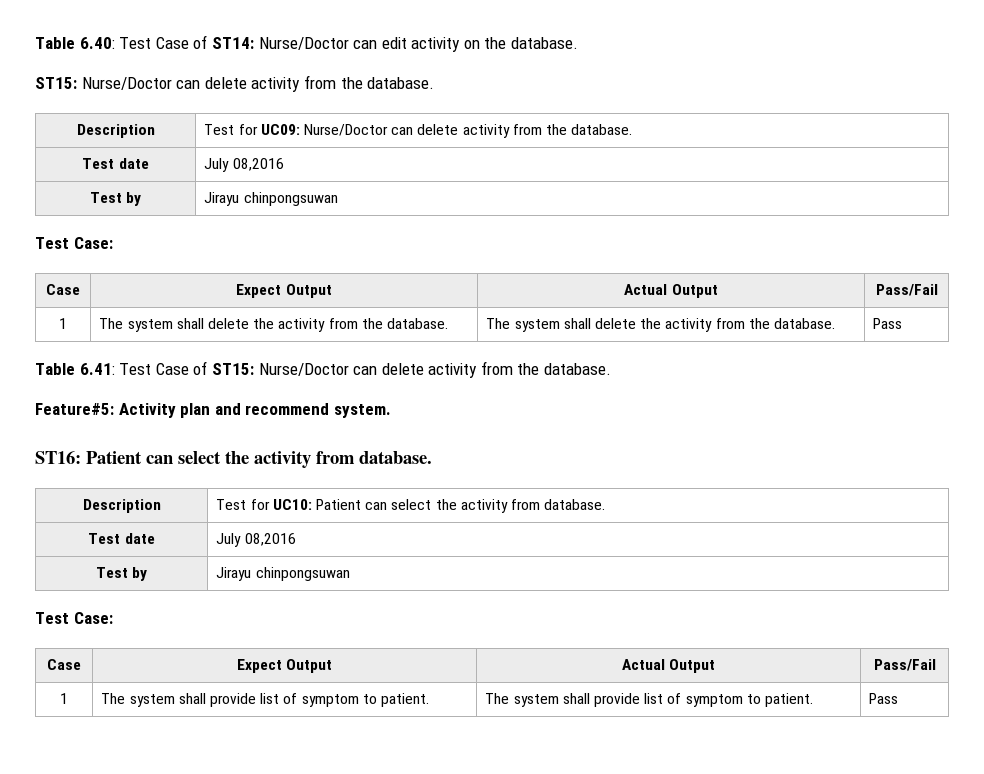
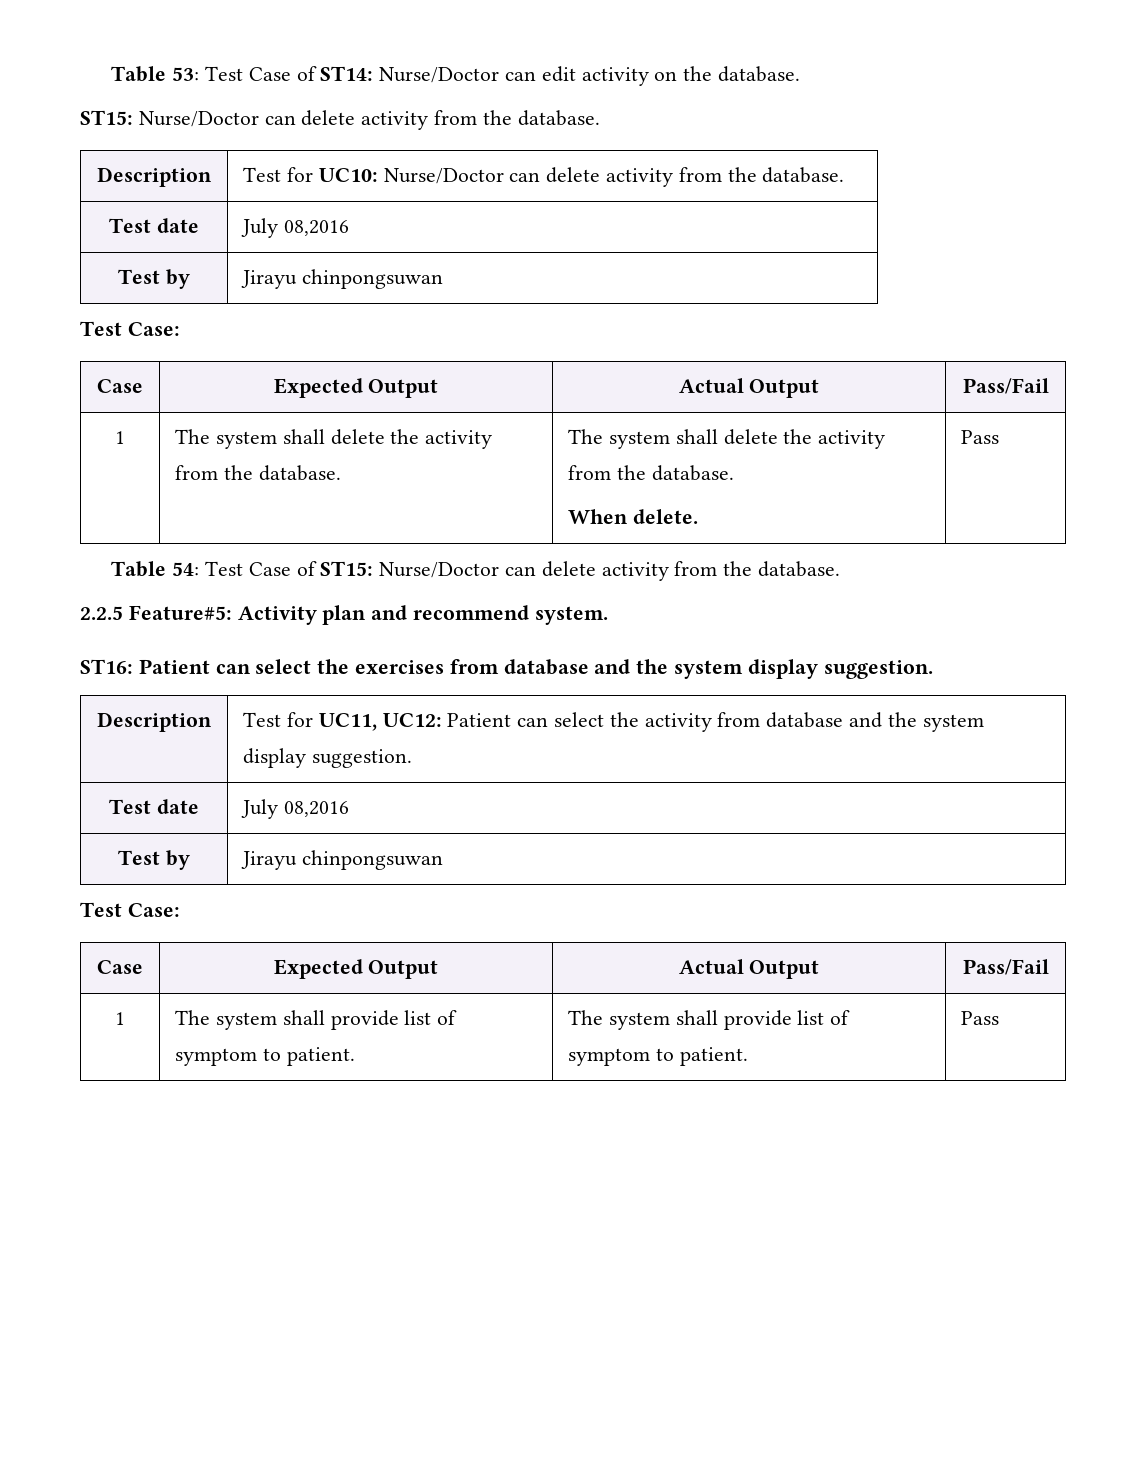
[35,37,115,49] Table 6.40: -> [111,66,200,82] Table 53:
[260,124,300,135] UC09: -> [318,168,378,182] UC10:
[236,284,282,298] Expect -> [273,378,363,398] Expected
(835, 323) none -> [568,509,698,524] // When delete.
[79,363,115,375] 6.41: -> [172,562,200,576] 54:
(612, 369) none -> [80,606,123,620] 2.2.5
[254,451,432,468] [82,499,161,513] [216,499,606,513] activity from database. // Description | Test for UC10: Patient can select the activity from database. -> [355,659,933,679] [97,712,212,732] [243,712,984,732] [243,748,412,768] exercises from database and the system display suggestion. // Description | Test for UC11, UC12: Patient can select the activity from database and the system display suggestion.
[236,659,282,673] Expect -> [273,959,363,979] Expected

